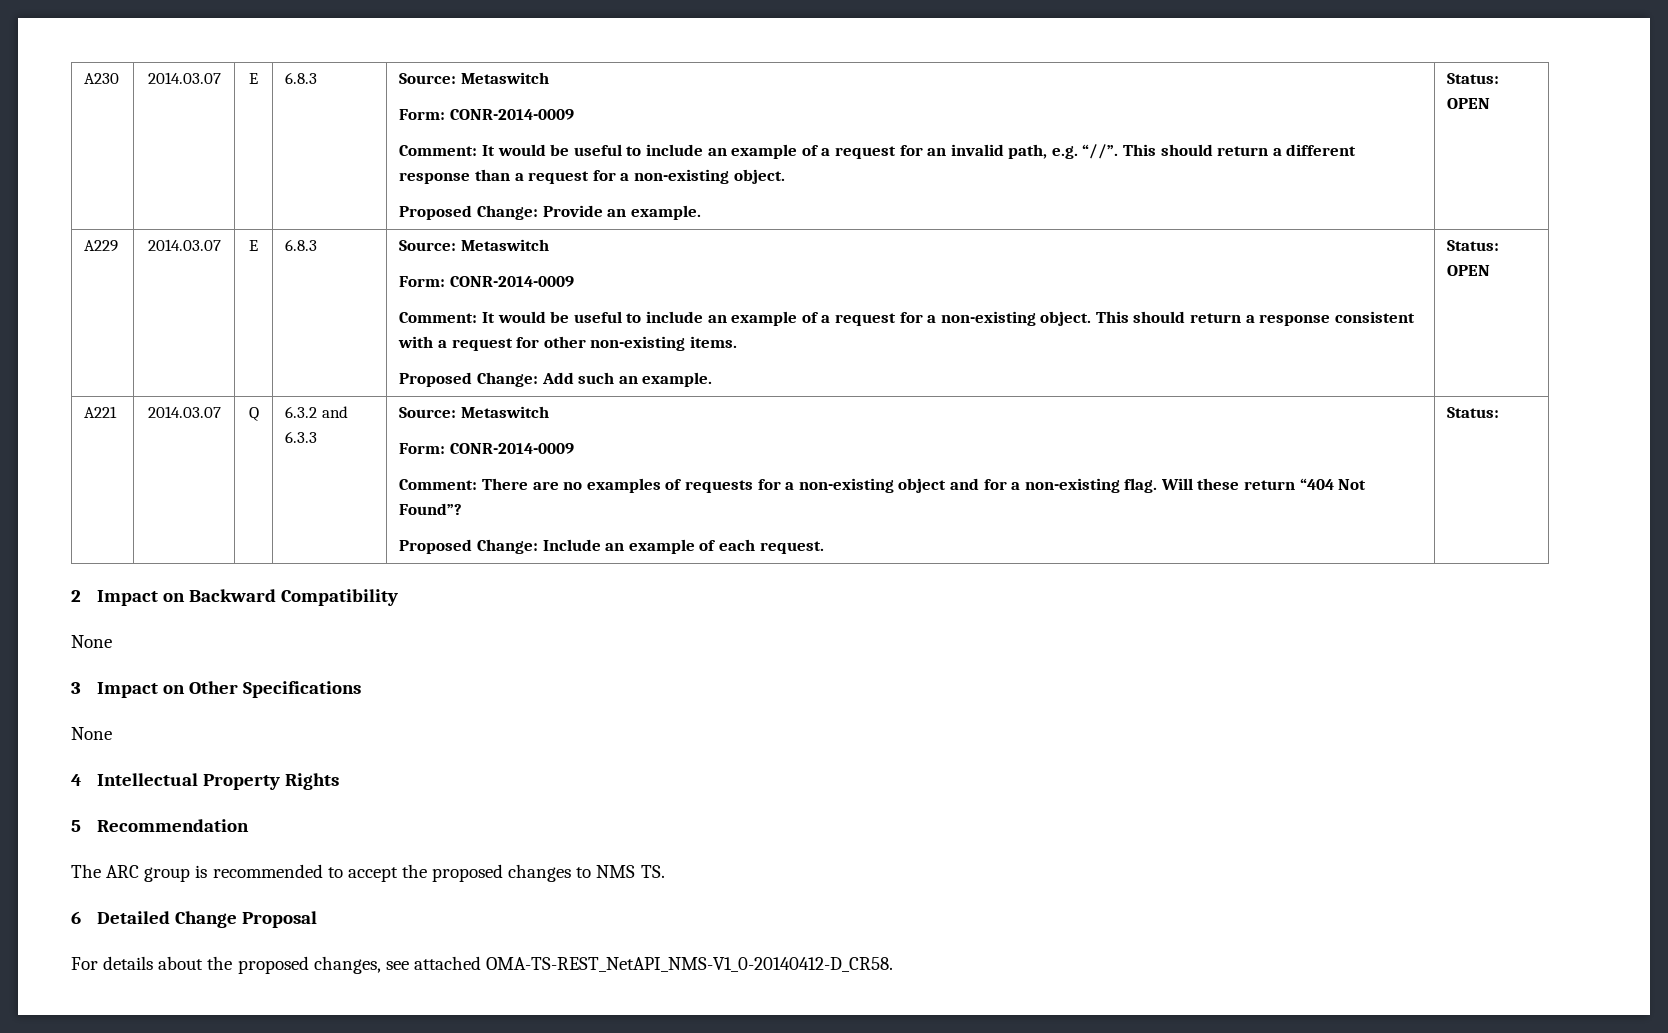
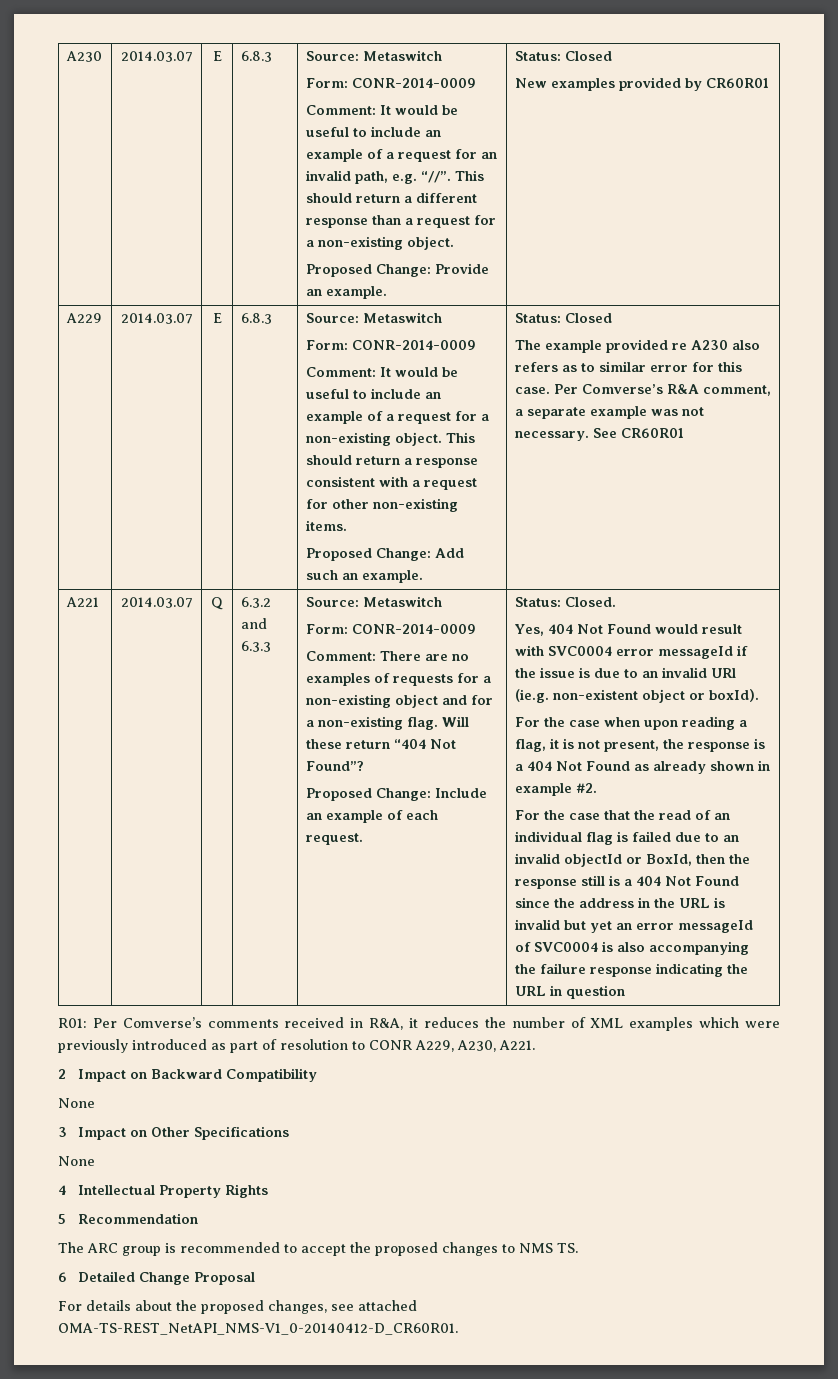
[1447,98,1491,109] OPEN -> [564,51,612,61] [514,77,769,91] Closed // New examples provided by CR60R01
[1447,265,1491,276] OPEN -> [564,313,612,323] [514,339,760,353] [514,361,742,372] [514,384,771,396] [514,406,704,419] [514,428,684,441] Closed // The example provided re A230 also refers as to similar error for this case. Per Comverse’s R&A comment, a separate example was not necessary. See CR60R01
(1500, 412) none -> [564,597,616,607] [514,624,742,636] [514,645,748,659] [514,667,736,678] [514,689,759,703] [514,716,747,730] [514,738,765,752] [514,760,770,774] [514,783,597,796] [514,810,730,820] [514,831,739,845] [514,853,750,867] [514,875,739,889] [514,897,725,908] [514,919,753,933] [514,941,749,955] [514,963,748,977] [514,985,625,999] [58,1017,781,1031] [58,1039,535,1053] Closed. // Yes, 404 Not Found would result with SVC0004 error messageId if the issue is due to an invalid URl (ie.g. non-existent object or boxId). // For the case when upon reading a flag, it is not present, the response is a 404 Not Found as already shown in example #2. // For the case that the read of an individual flag is failed due to an invalid objectId or BoxId, then the response still is a 404 Not Found since the address in the URL is invalid but yet an error messageId of SVC0004 is also accompanying the failure response indicating the URL in question // R01: Per Comverse’s comments received in R&A, it reduces the number of XML examples which were previously introduced as part of resolution to CONR A229, A230, A221.
[486,957,894,972] OMA-TS-REST_NetAPI_NMS-V1_0-20140412-D_CR58. -> [58,1323,458,1335] OMA-TS-REST_NetAPI_NMS-V1_0-20140412-D_CR60R01.

